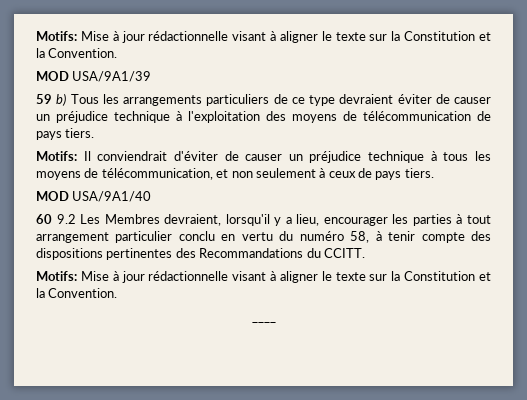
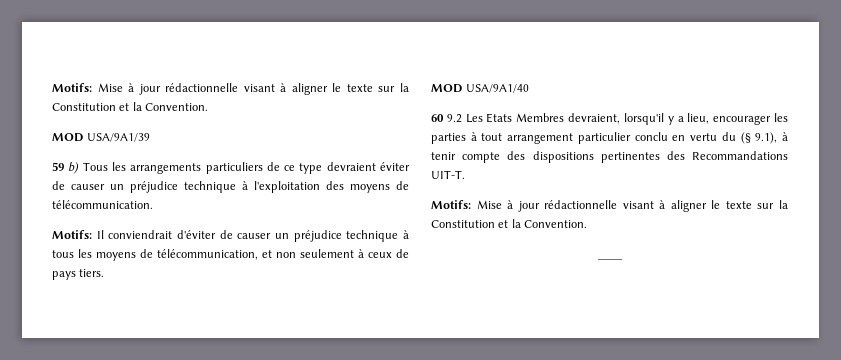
[363,111,491,121] [36,128,95,140] télécommunication de pays tiers. -> [52,200,153,209] télécommunication.
(101, 219) none -> [486,113,513,123] Etats
[299,231,370,243] numéro 58, -> [740,132,778,144] (§ 9.1),
[306,248,365,258] du CCITT. -> [431,170,465,179] UIT-T.

